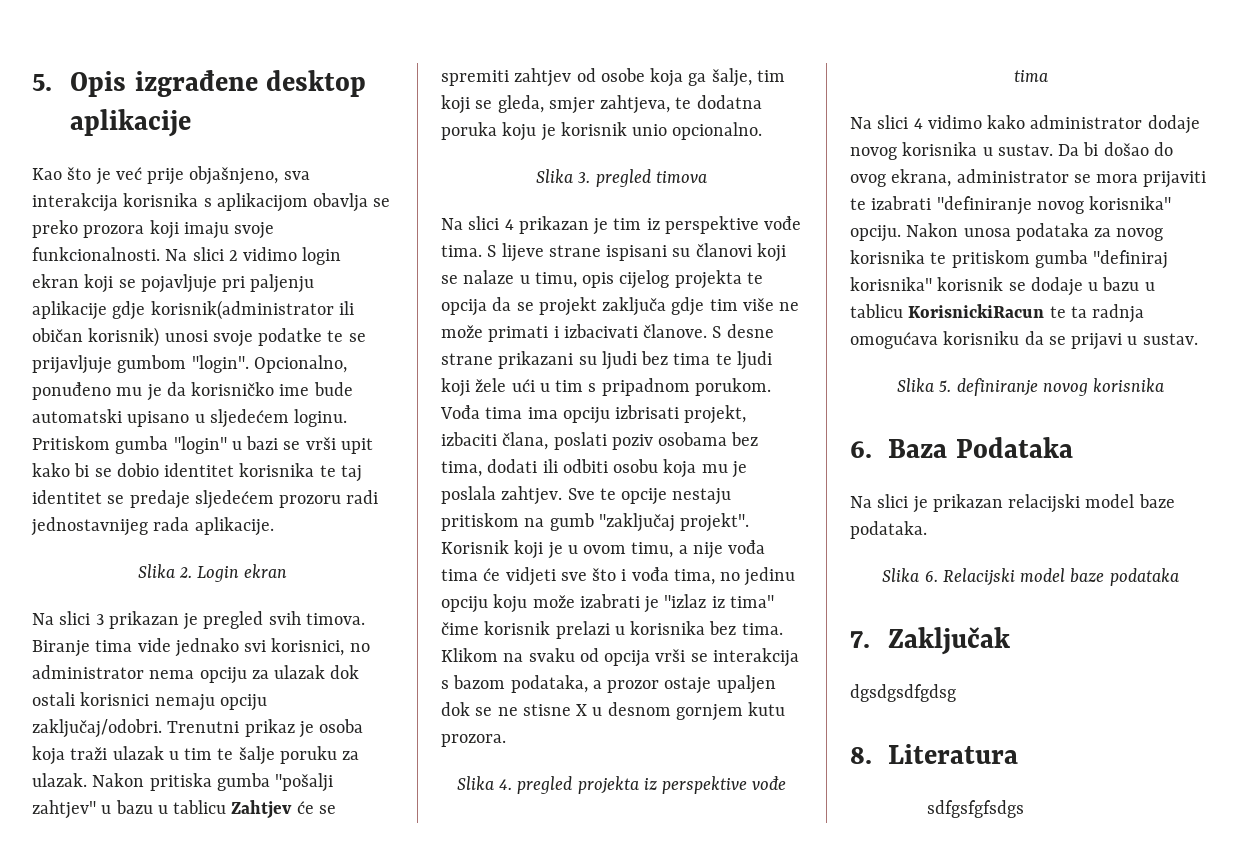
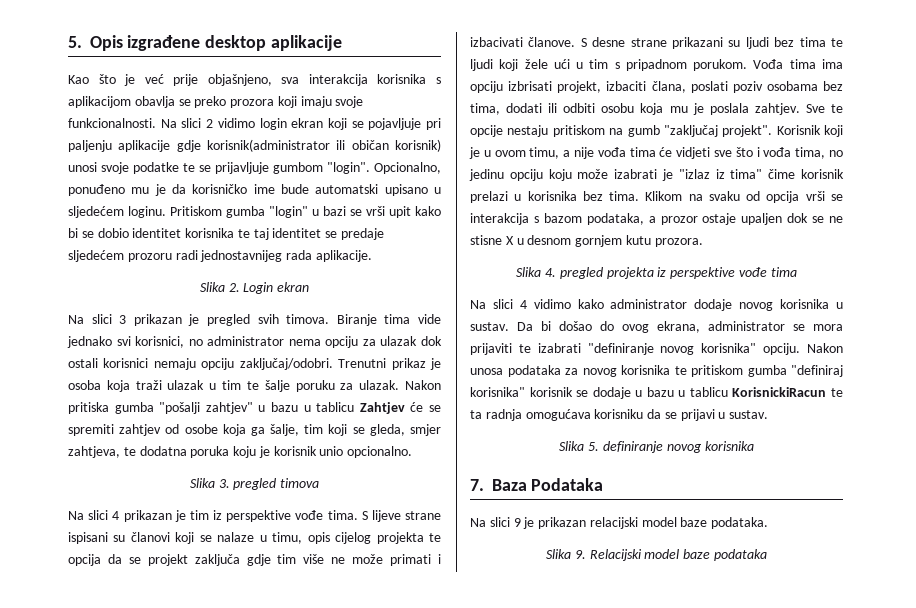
[850,441,872,458] 6. -> [470,479,484,491] 7.
(909, 501) none -> [513,518,521,527] 9
[924,571,938,582] 6. -> [574,550,586,559] 9.
[850,627,1011,655] [850,684,956,702] [850,744,1019,764] [926,800,1024,818] // 7. Zaključak // dgsdgsdfgdsg // 8. Literatura // sdfgsfgfsdgs -> (767, 555) none

